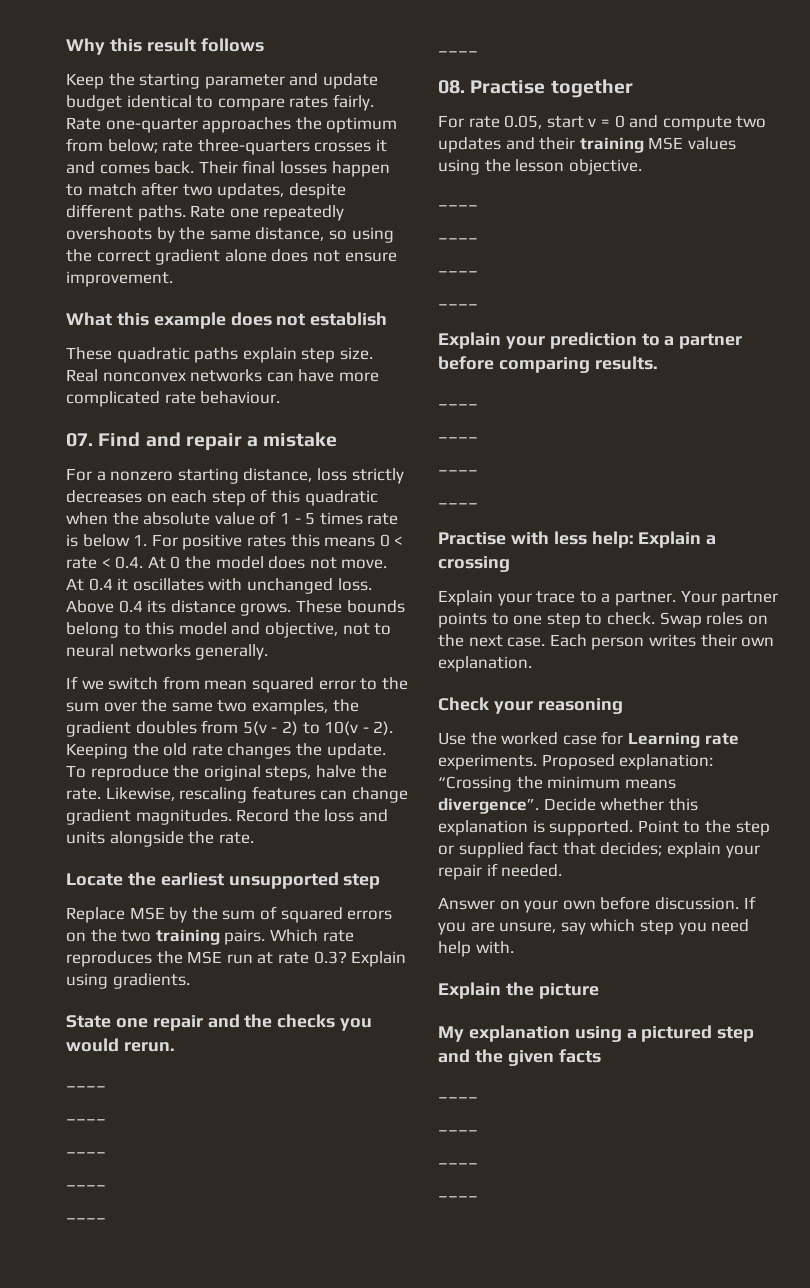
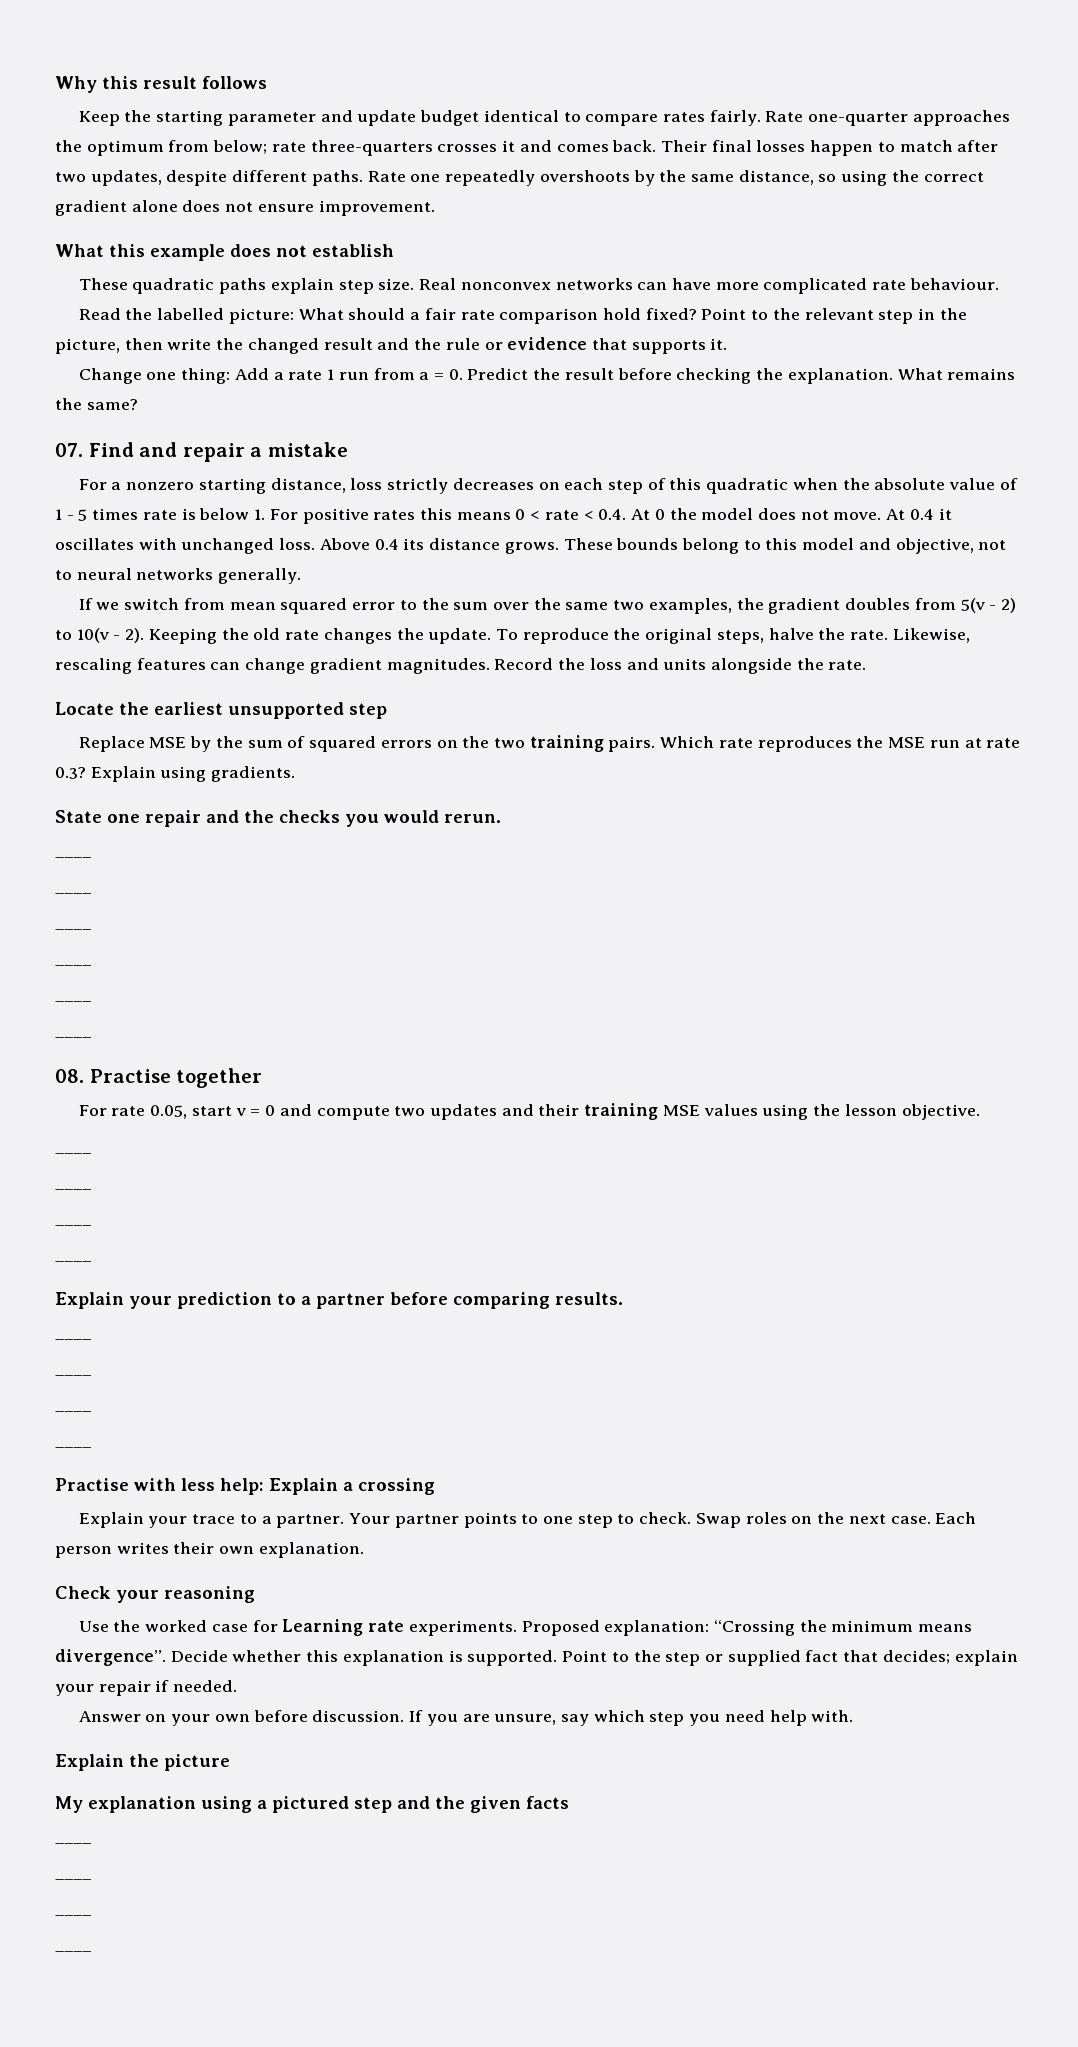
(281, 397) none -> [78,308,967,324] [55,337,728,354] [78,368,1016,384] [55,398,138,410] // Read the labelled picture: What should a fair rate comparison hold fixed? Point to the relevant step in the picture, then write the changed result and the rule or evidence that supports it. // Change one thing: Add a rate 1 run from a = 0. Predict the result before checking the explanation. What remains the same?

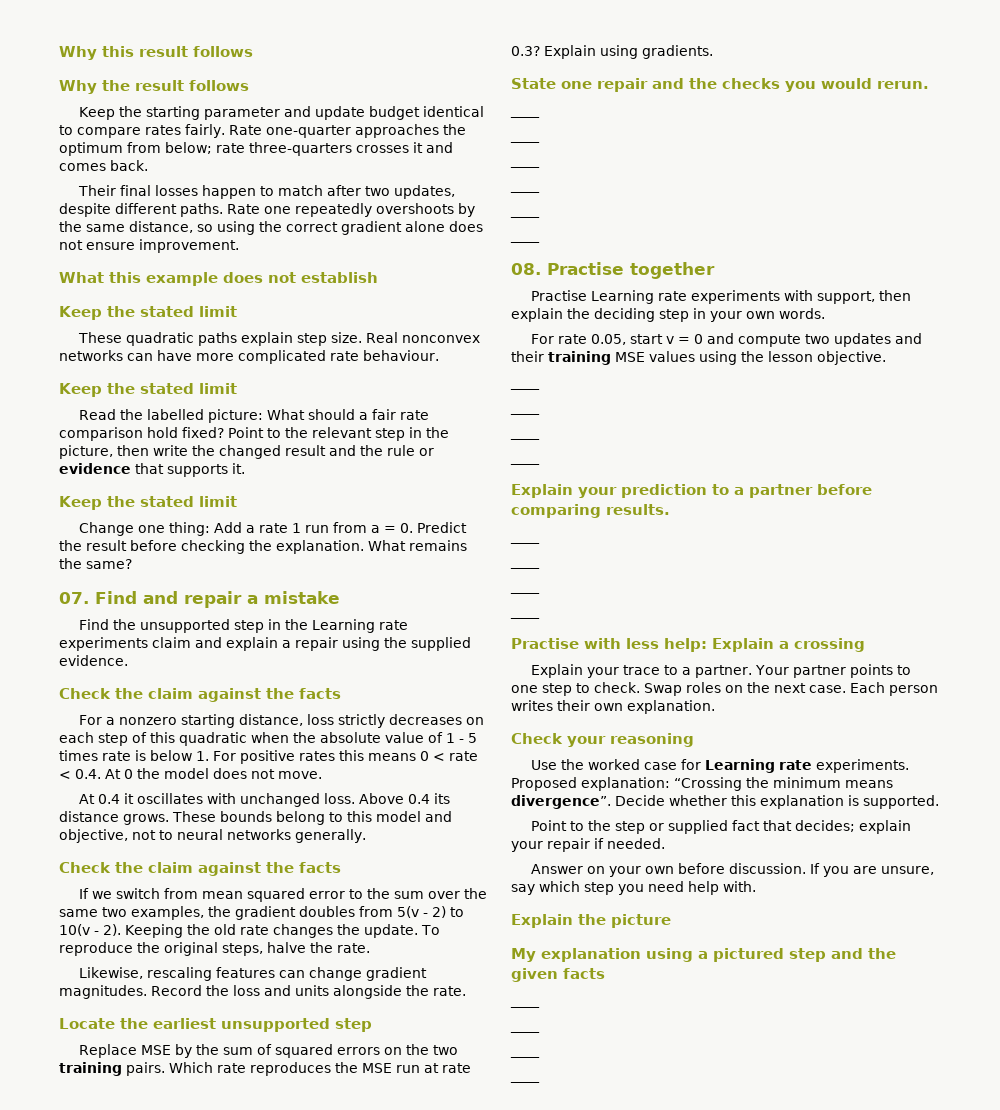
(267, 82) none -> [59,80,249,94] // Why the result follows
(657, 146) none -> (148, 165) //
(394, 250) none -> [59,306,237,320] // Keep the stated limit
(999, 284) none -> [59,383,237,397] // Keep the stated limit
(728, 344) none -> [59,496,237,510] // Keep the stated limit
(348, 449) none -> [79,619,409,633] [59,637,471,651] [59,655,128,666] [59,688,341,702] // Find the unsupported step in the Learning rate experiments claim and explain a repair using the supplied evidence. // Check the claim against the facts
(882, 516) none -> (322, 775) //
(302, 576) none -> [59,862,341,876] // Check the claim against the facts
(889, 635) none -> (370, 948) //
(263, 1078) none -> [531,290,912,304] [511,308,825,322] // Practise Learning rate experiments with support, then explain the deciding step in your own words.
(558, 1658) none -> (939, 802) //

